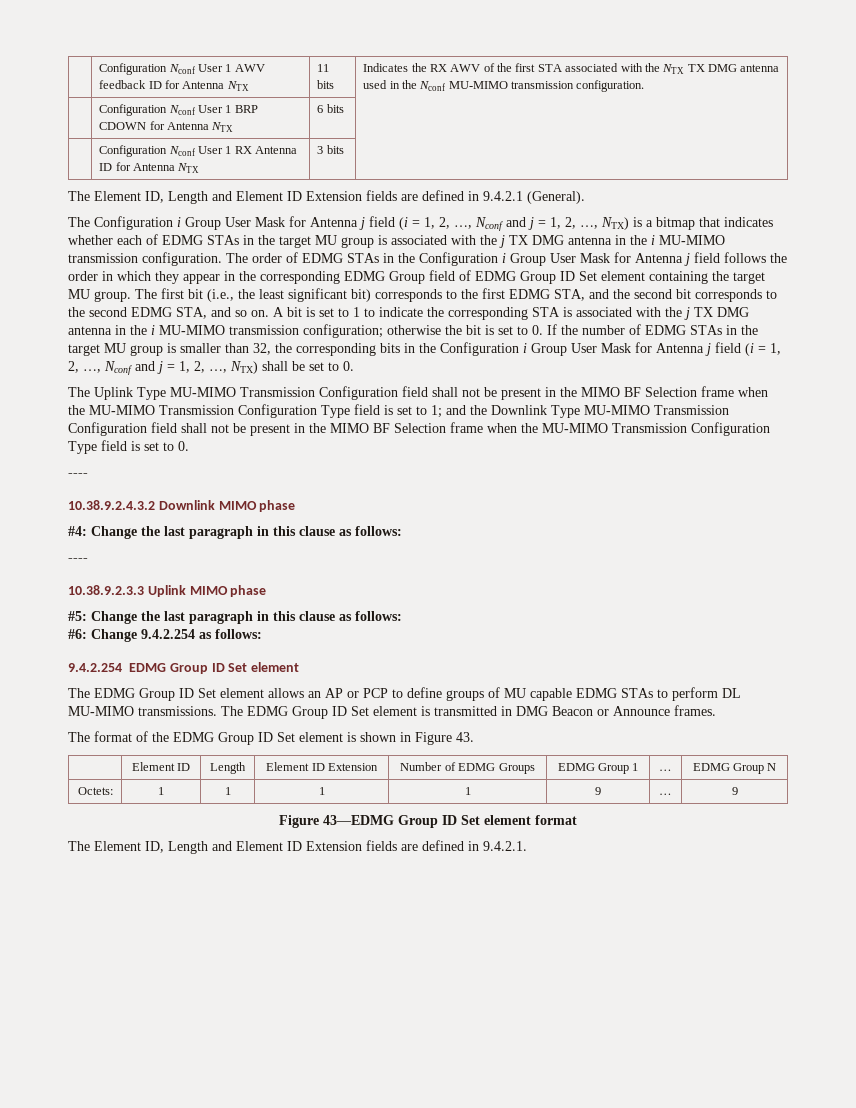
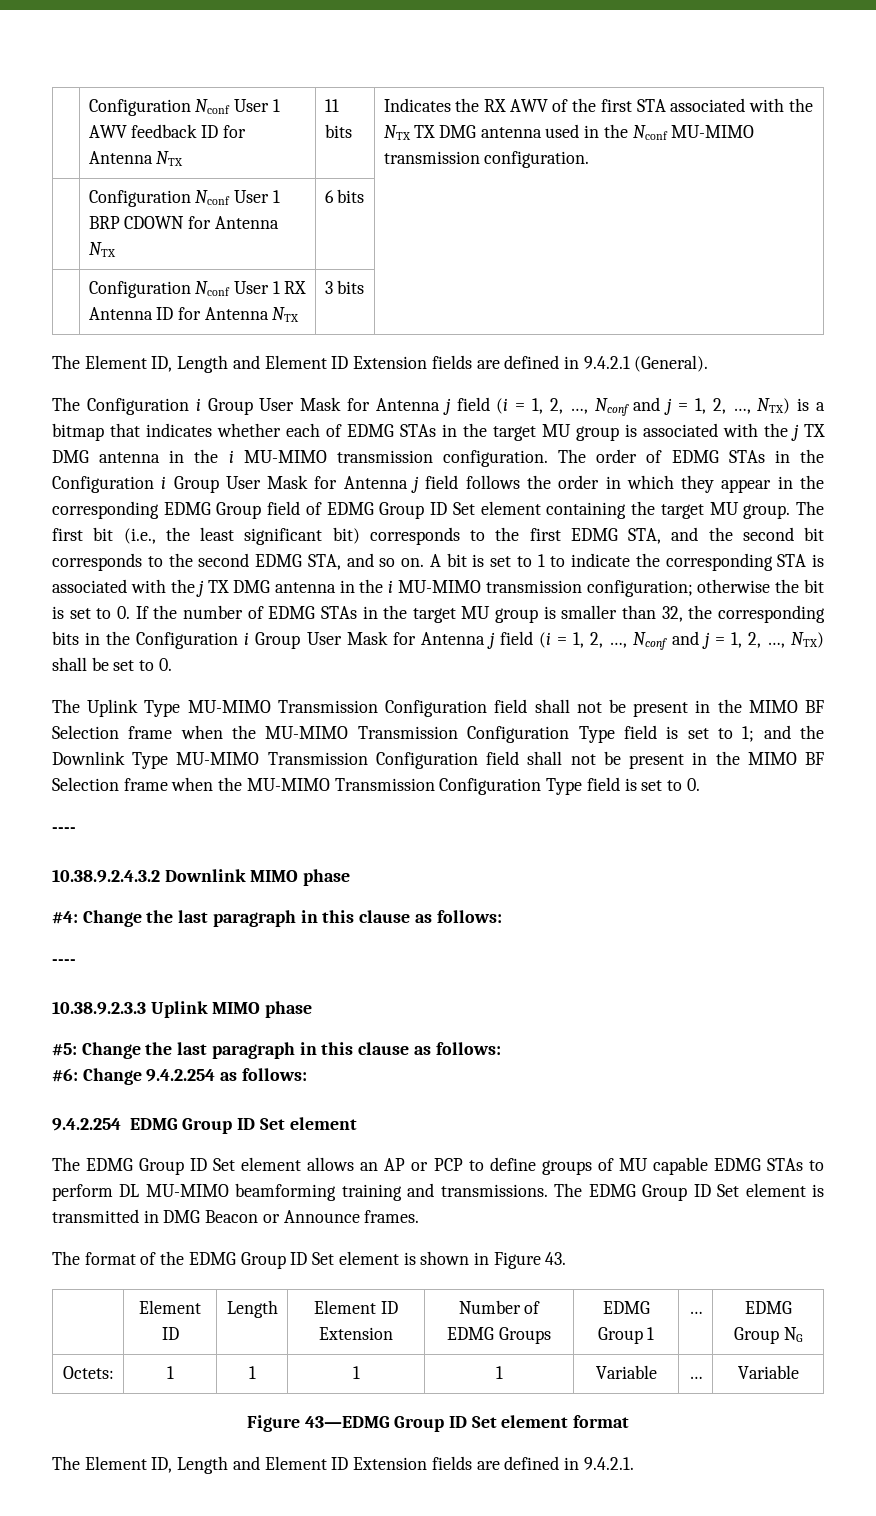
(134, 711) none -> [235,1183,435,1201] beamforming training and
[767,763,777,771] N -> [783,1327,803,1342] NG
[595,787,601,795] [659,793,672,795] [731,787,738,795] 9 | … | 9 -> [595,1365,657,1379] [688,1376,703,1379] [737,1365,799,1379] Variable | … | Variable

